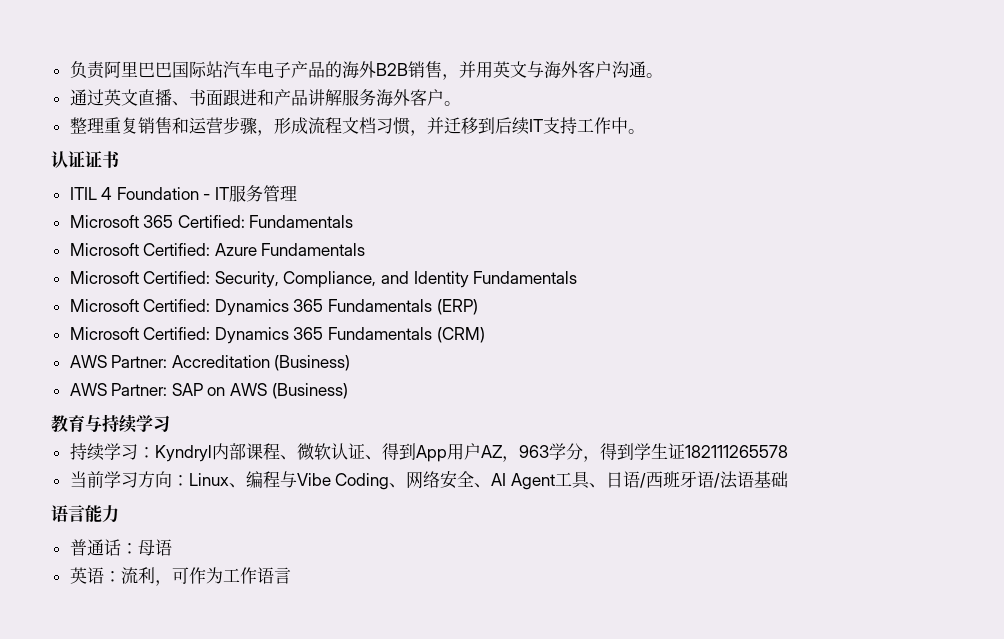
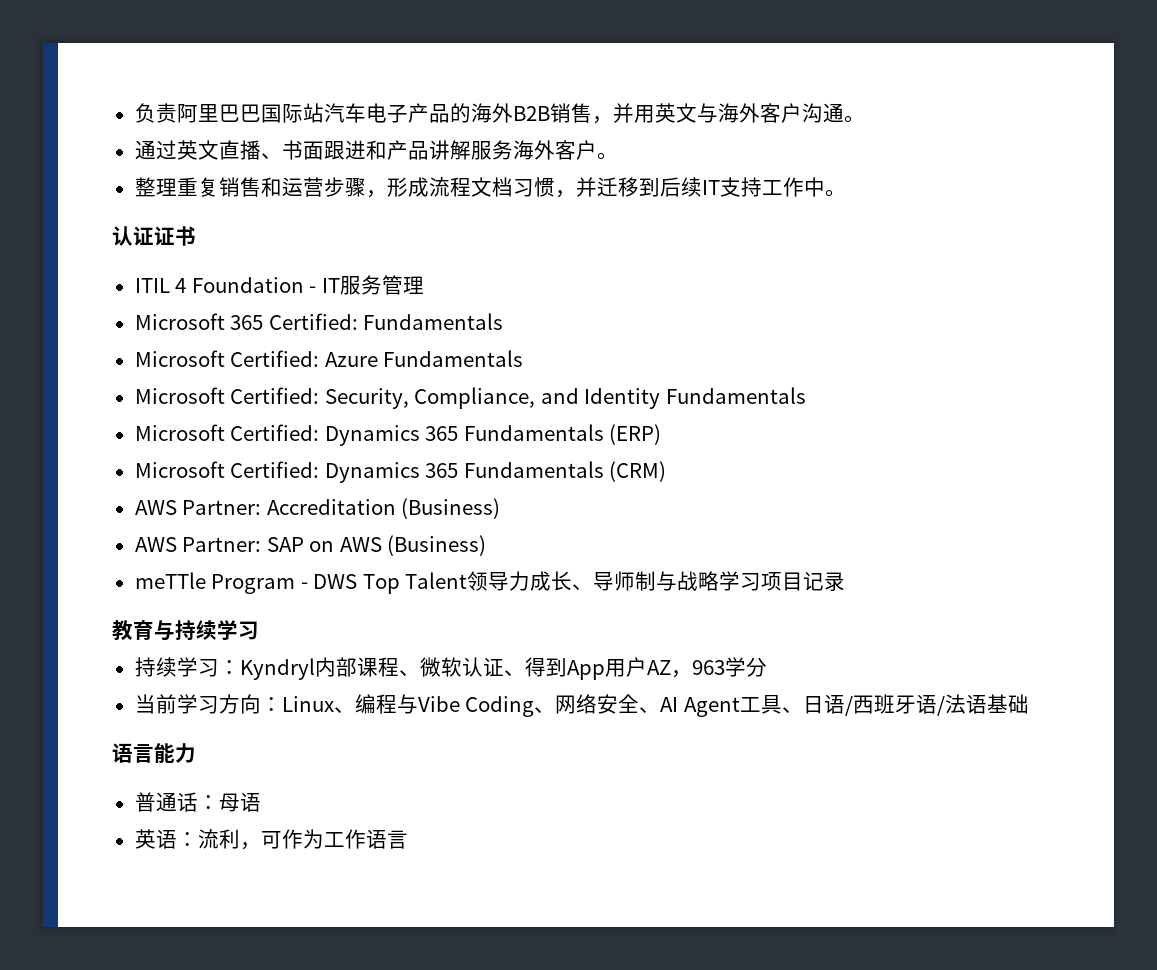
(348, 391) none -> [134,571,846,594] // meTTle Program - DWS Top Talent领导力成长、导师制与战略学习项目记录
[582,443,788,462] ，得到学生证182111265578 -> (767, 667) none

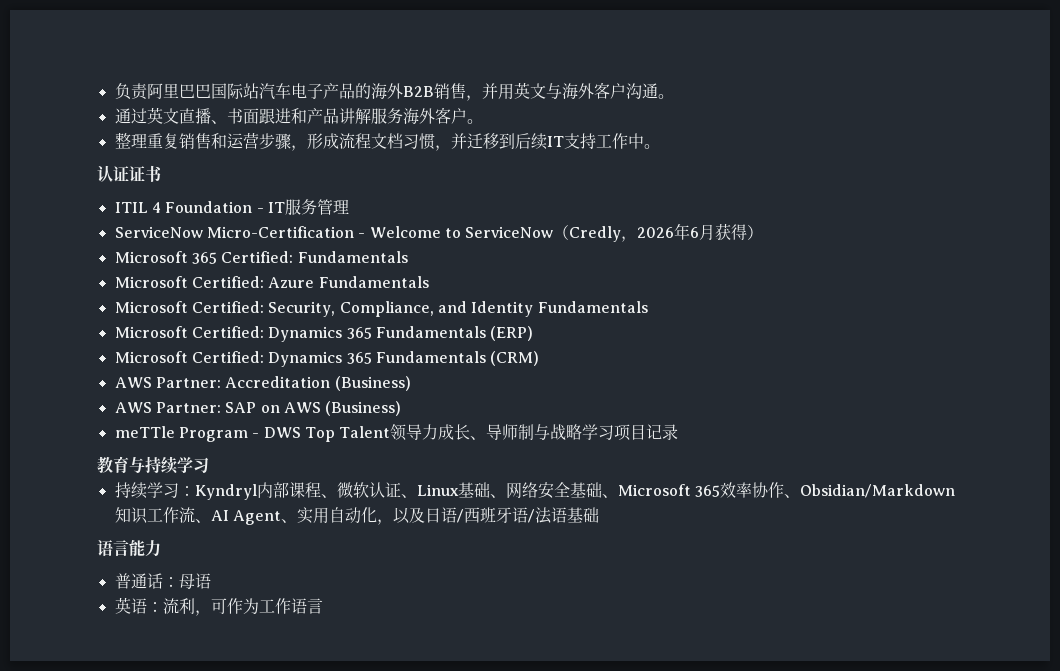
(424, 285) none -> [114,223,764,242] // ServiceNow Micro-Certification - Welcome to ServiceNow（Credly，2026年6月获得）
[524,657,767,680] [134,694,803,717] 得到App用户AZ，963学分 // 当前学习方向：Linux、编程与Vibe Coding、网络安全、AI Agent工具、 -> [416,482,955,499] [114,507,425,525] Linux基础、网络安全基础、Microsoft 365效率协作、Obsidian/Markdown知识工作流、AI Agent、实用自动化，以及

